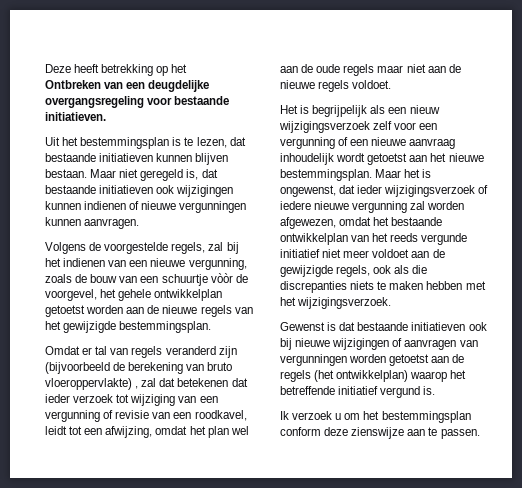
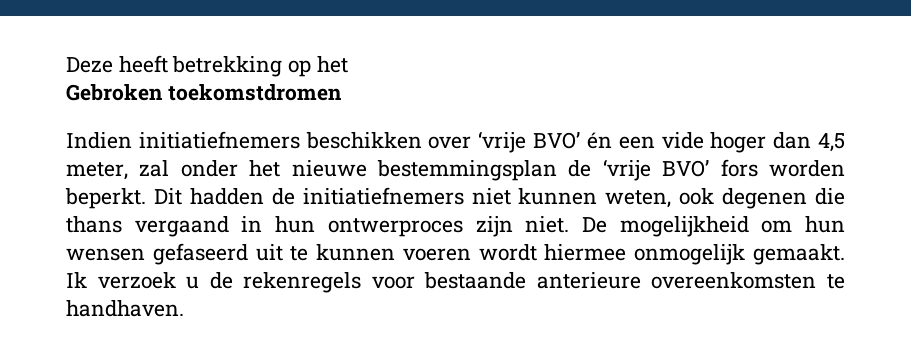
[45,80,210,92] [45,96,230,108] [45,112,106,121] [45,137,246,149] [45,153,229,165] [45,169,218,181] [45,185,234,197] [45,201,247,213] [45,217,140,229] [45,242,239,254] [45,258,247,270] [45,273,248,286] [45,289,223,301] [45,305,253,317] [45,321,212,333] [45,346,237,358] [45,362,233,374] [45,378,248,390] [45,394,218,406] [45,410,247,422] [45,426,249,438] [280,64,461,76] [280,80,392,92] [280,105,440,117] [279,121,438,133] [280,137,456,149] [280,153,484,165] [280,169,432,181] [280,185,489,197] [280,201,465,213] [280,217,443,229] [280,233,468,245] [280,249,445,258] [280,265,428,277] [280,281,486,293] [280,297,392,309] [280,322,487,331] [280,338,478,350] [280,354,465,366] [280,370,467,382] [280,386,436,398] [280,411,471,423] [280,427,480,439] Ontbreken van een deugdelijke overgangsregeling voor bestaande initiatieven. // Uit het bestemmingsplan is te lezen, dat bestaande initiatieven kunnen blijven bestaan. Maar niet geregeld is, dat bestaande initiatieven ook wijzigingen kunnen indienen of nieuwe vergunningen kunnen aanvragen. // Volgens de voorgestelde regels, zal bij het indienen van een nieuwe vergunning, zoals de bouw van een schuurtje vòòr de voorgevel, het gehele ontwikkelplan getoetst worden aan de nieuwe regels van het gewijzigde bestemmingsplan. // Omdat er tal van regels veranderd zijn (bijvoorbeeld de berekening van bruto vloeroppervlakte) , zal dat betekenen dat ieder verzoek tot wijziging van een vergunning of revisie van een roodkavel, leidt tot een afwijzing, omdat het plan wel aan de oude regels maar niet aan de nieuwe regels voldoet. // Het is begrijpelijk als een nieuw wijzigingsverzoek zelf voor een vergunning of een nieuwe aanvraag inhoudelijk wordt getoetst aan het nieuwe bestemmingsplan. Maar het is ongewenst, dat ieder wijzigingsverzoek of iedere nieuwe vergunning zal worden afgewezen, omdat het bestaande ontwikkelplan van het reeds vergunde initiatief niet meer voldoet aan de gewijzigde regels, ook als die discrepanties niets te maken hebben met het wijzigingsverzoek. // Gewenst is dat bestaande initiatieven ook bij nieuwe wijzigingen of aanvragen van vergunningen worden getoetst aan de regels (het ontwikkelplan) waarop het betreffende initiatief vergund is. // Ik verzoek u om het bestemmingsplan conform deze zienswijze aan te passen. -> [66,84,342,101] [66,131,846,153] [66,159,845,181] [65,187,845,209] [66,216,846,237] [66,243,845,265] [66,272,845,293] [66,300,184,317] Gebroken toekomstdromen // Indien initiatiefnemers beschikken over ‘vrije BVO’ én een vide hoger dan 4,5 meter, zal onder het nieuwe bestemmingsplan de ‘vrije BVO’ fors worden beperkt. Dit hadden de initiatiefnemers niet kunnen weten, ook degenen die thans vergaand in hun ontwerproces zijn niet. De mogelijkheid om hun wensen gefaseerd uit te kunnen voeren wordt hiermee onmogelijk gemaakt. Ik verzoek u de rekenregels voor bestaande anterieure overeenkomsten te handhaven.

